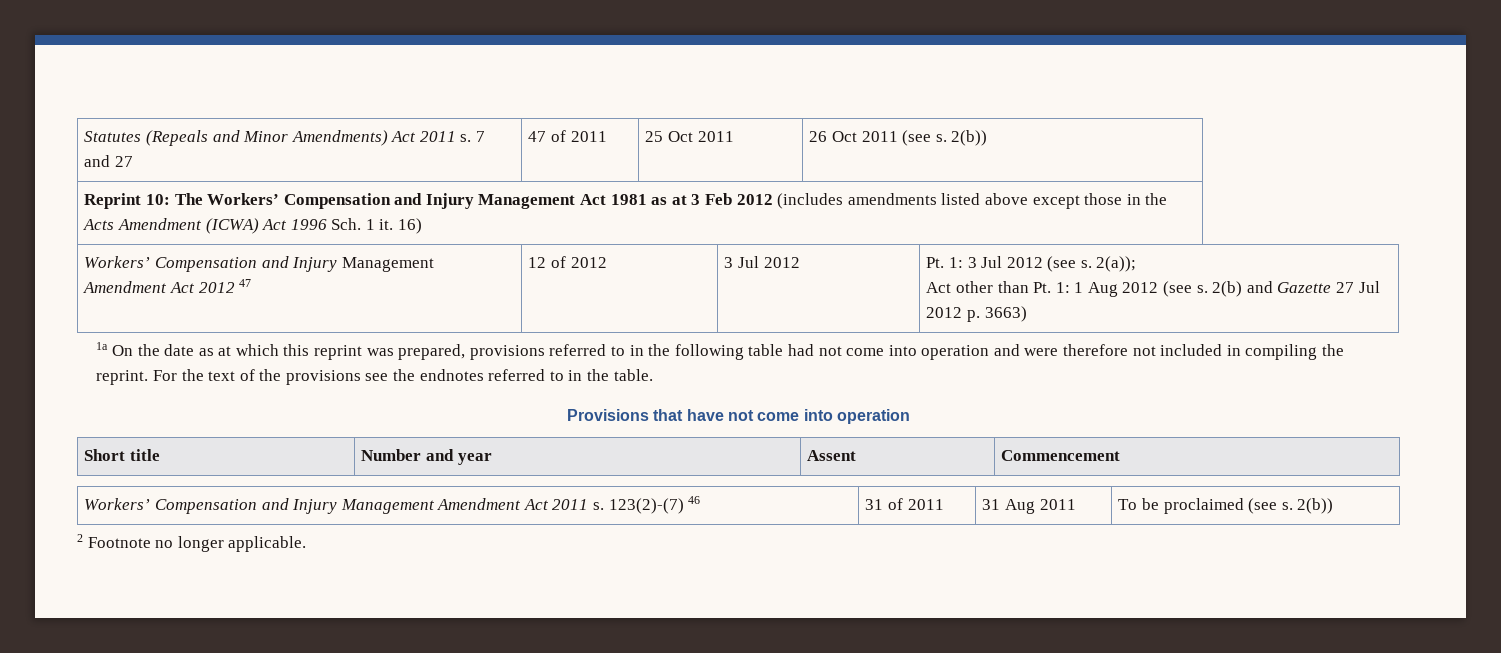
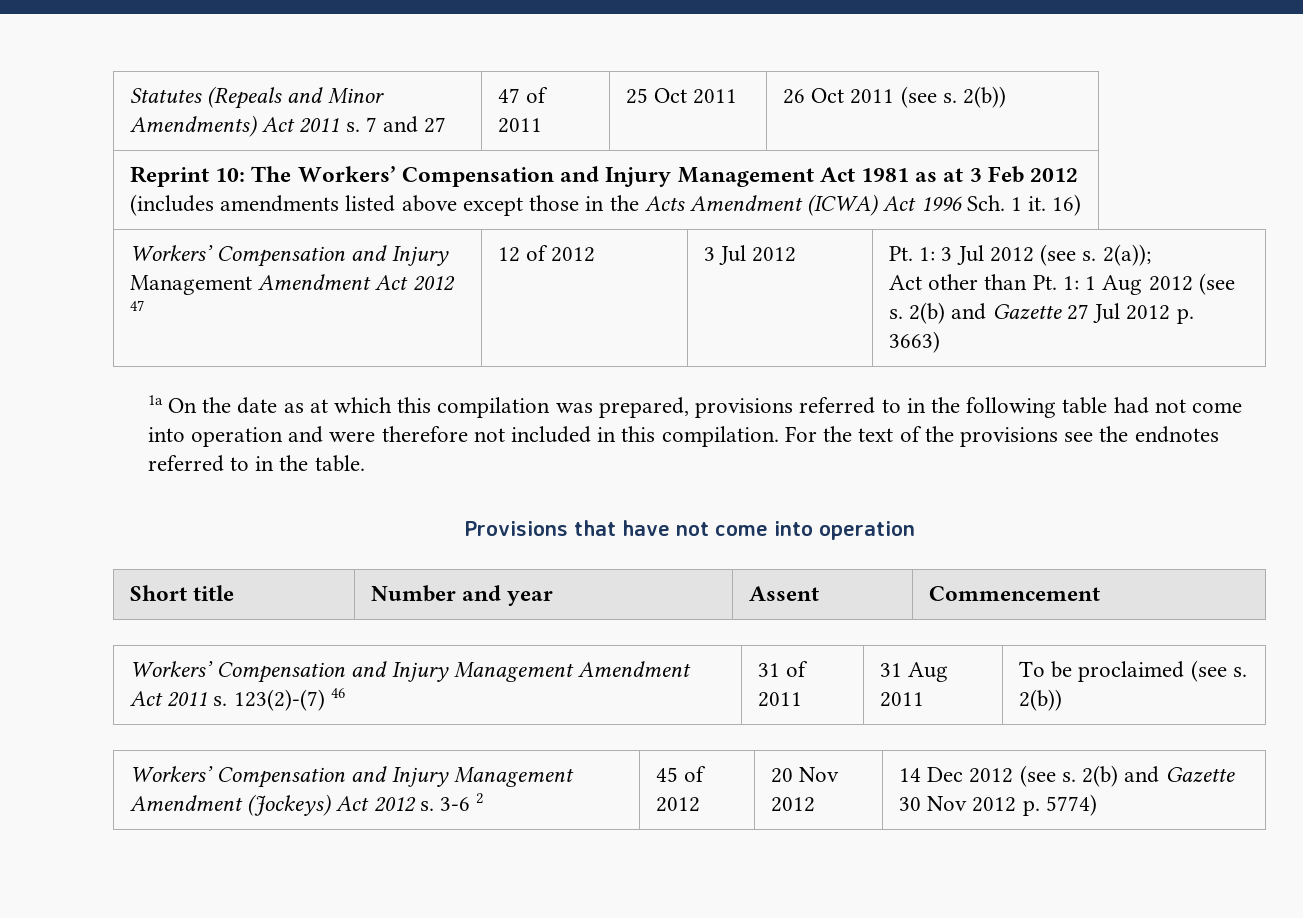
[314,345,363,360] reprint -> [437,397,551,418] compilation
[1245,344,1345,360] [96,370,149,385] compiling the reprint. -> [621,426,779,447] this compilation.
[77,534,307,552] // 2 Footnote no longer applicable. -> [130,766,574,788] [130,793,484,816] [656,766,707,782] [656,797,701,812] [771,767,840,783] [771,797,816,812] [899,765,1235,787] [899,794,1097,816] // Workers’ Compensation and Injury Management Amendment (Jockeys) Act 2012 s. 3-6 2 | 45 of 2012 | 20 Nov 2012 | 14 Dec 2012 (see s. 2(b) and Gazette 30 Nov 2012 p. 5774)

